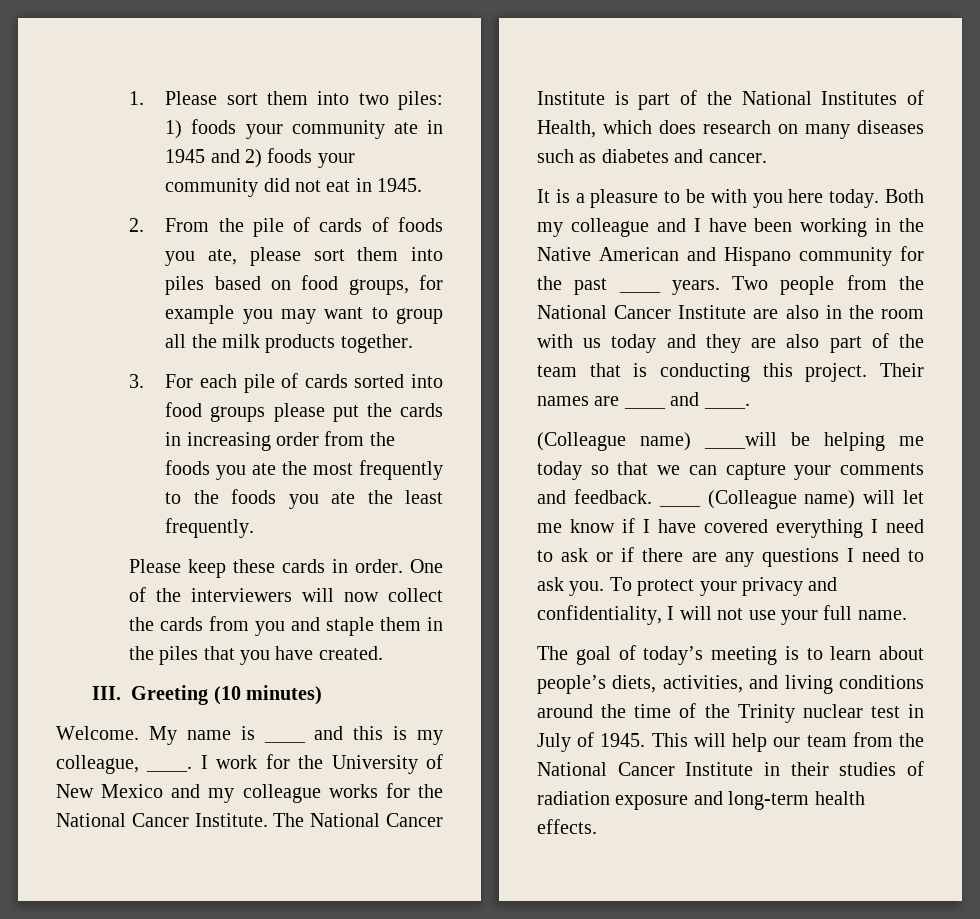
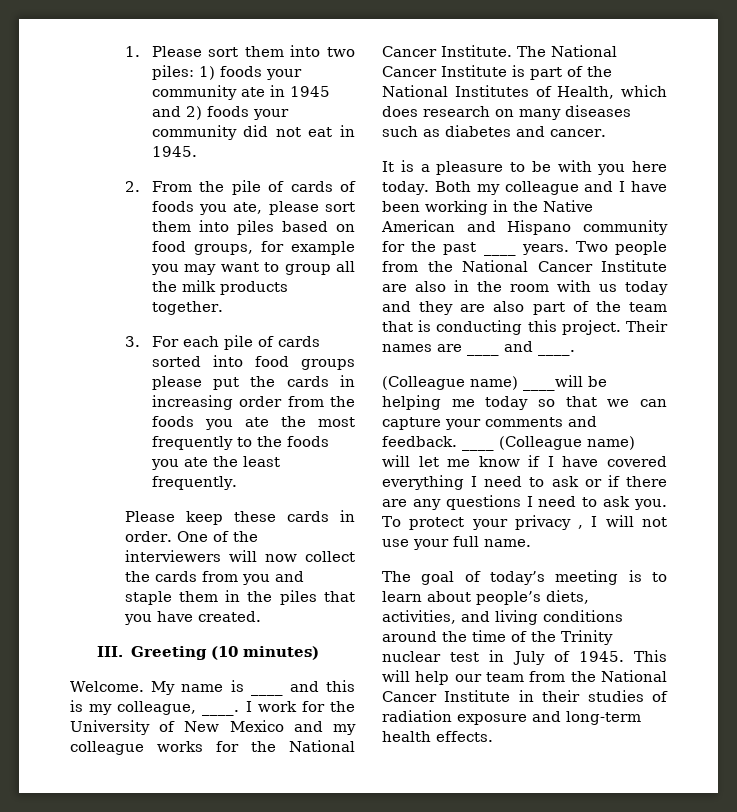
[808,577,838,591] [537,605,662,625] and confidentiality, -> [578,525,584,529] ,

